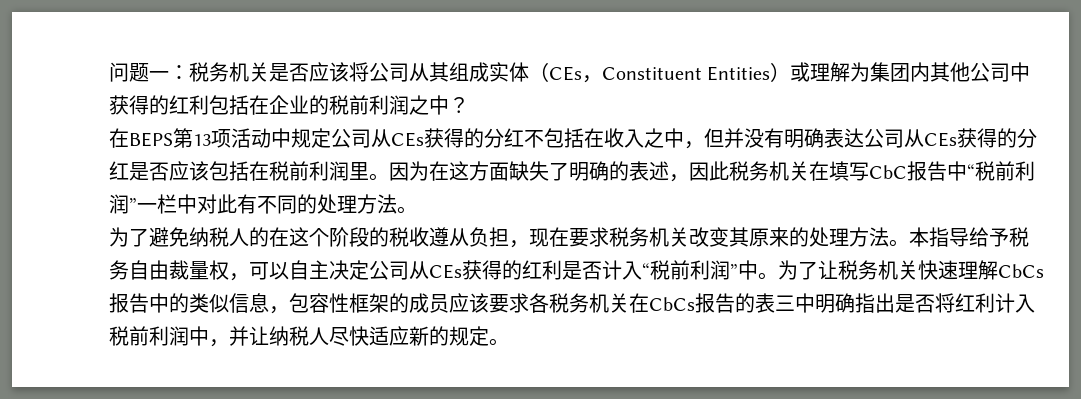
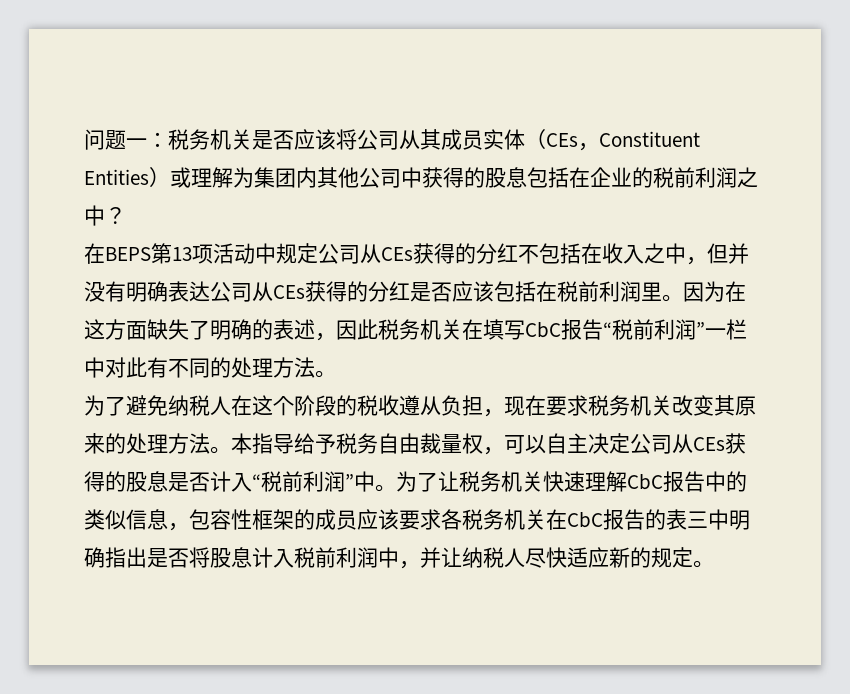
[449,62,489,82] 组成 -> [441,129,483,150] 成员
[169,95,209,115] 红利 -> [485,167,527,188] 股息
[947,161,967,181] 中 -> (603, 329) none
[249,227,269,247] 的 -> (231, 405) none
[522,260,562,280] 红利 -> [126,471,168,492] 股息
[998,264,1044,278] CbCs -> [627,474,663,490] CbC
[649,297,695,311] CbCs -> [567,512,603,528] CbC
[955,293,995,313] 红利 -> [210,547,252,568] 股息

